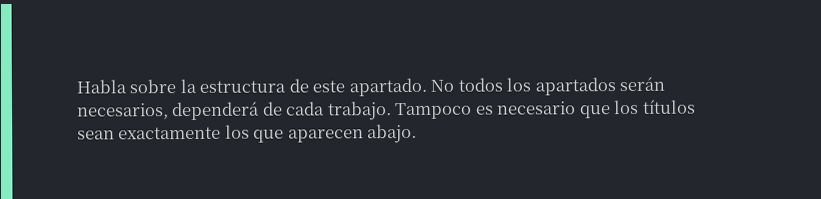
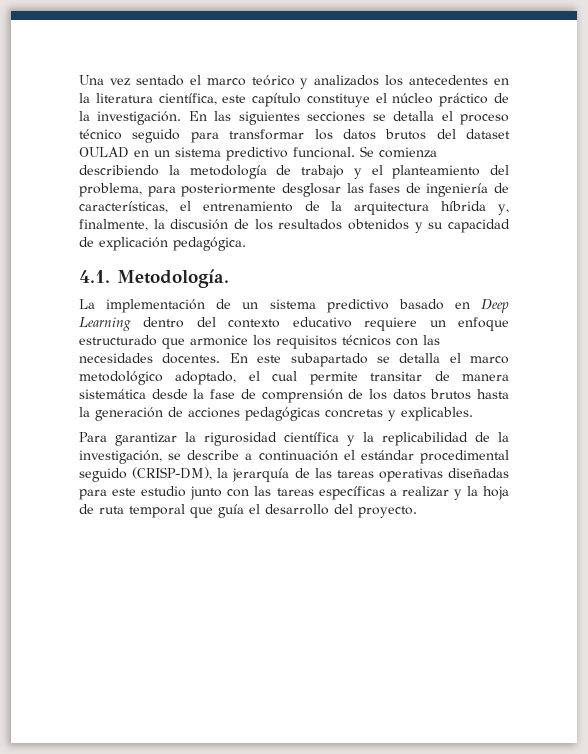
[76,76,666,97] [77,99,696,121] [77,123,418,144] Habla sobre la estructura de este apartado. No todos los apartados serán necesarios, dependerá de cada trabajo. Tampoco es necesario que los títulos sean exactamente los que aparecen abajo. -> [79,75,509,89] [79,93,509,107] [79,111,510,125] [79,129,510,143] [79,146,437,161] [79,165,509,179] [79,183,509,197] [79,201,510,215] [79,219,511,233] [79,237,246,251] [79,269,229,288] [79,299,509,313] [79,317,509,331] [79,335,440,349] [79,353,509,367] [79,371,509,385] [79,389,509,403] [79,407,473,421] [79,432,509,446] [79,450,510,464] [79,467,509,482] [79,486,509,500] [79,504,417,518] Una vez sentado el marco teórico y analizados los antecedentes en la literatura científica, este capítulo constituye el núcleo práctico de la investigación. En las siguientes secciones se detalla el proceso técnico seguido para transformar los datos brutos del dataset OULAD en un sistema predictivo funcional. Se comienza describiendo la metodología de trabajo y el planteamiento del problema, para posteriormente desglosar las fases de ingeniería de características, el entrenamiento de la arquitectura híbrida y, finalmente, la discusión de los resultados obtenidos y su capacidad de explicación pedagógica. // 4.1. Metodología. // La implementación de un sistema predictivo basado en Deep Learning dentro del contexto educativo requiere un enfoque estructurado que armonice los requisitos técnicos con las necesidades docentes. En este subapartado se detalla el marco metodológico adoptado, el cual permite transitar de manera sistemática desde la fase de comprensión de los datos brutos hasta la generación de acciones pedagógicas concretas y explicables. // Para garantizar la rigurosidad científica y la replicabilidad de la investigación, se describe a continuación el estándar procedimental seguido (CRISP-DM), la jerarquía de las tareas operativas diseñadas para este estudio junto con las tareas específicas a realizar y la hoja de ruta temporal que guía el desarrollo del proyecto.

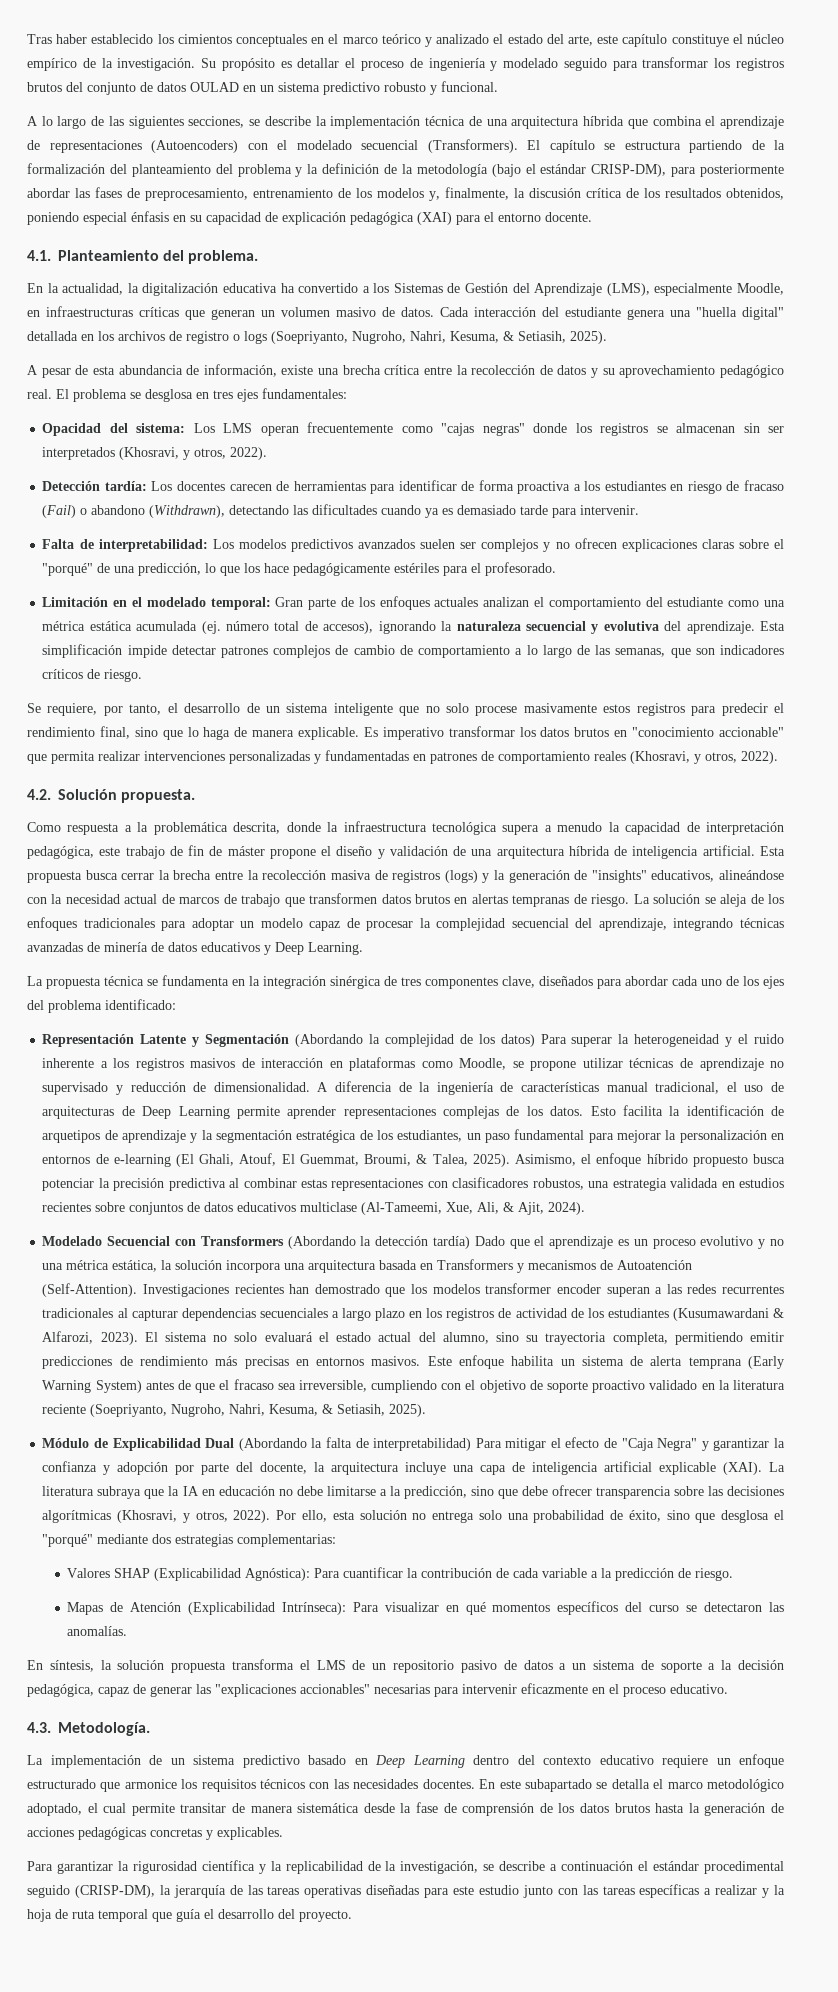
[79,75,509,89] [79,93,217,105] Una vez sentado el marco teórico y analizados los antecedentes en la literatura científica, -> [27,34,593,47] Tras haber establecido los cimientos conceptuales en el marco teórico y analizado el estado del arte,
[439,93,489,107] práctico -> [27,58,77,71] empírico
[188,111,510,125] [79,129,122,140] En las siguientes secciones se detalla el proceso técnico -> [201,58,559,71] Su propósito es detallar el proceso de ingeniería y modelado
[342,129,376,140] datos -> [736,58,785,71] registros
[466,129,510,139] dataset -> [87,82,186,95] conjunto de datos
(288, 154) none -> [384,82,437,95] robusto y
[360,146,437,158] [79,165,509,179] [79,183,142,197] Se comienza describiendo la metodología de trabajo y el planteamiento del problema, -> [27,116,784,129] [27,139,785,153] [27,163,667,177] // A lo largo de las siguientes secciones, se describe la implementación técnica de una arquitectura híbrida que combina el aprendizaje de representaciones (Autoencoders) con el modelado secuencial (Transformers). El capítulo se estructura partiendo de la formalización del planteamiento del problema y la definición de la metodología (bajo el estándar CRISP-DM),
[281,183,341,197] desglosar -> [27,188,70,198] abordar
[426,183,509,197] [79,201,487,215] ingeniería de características, el entrenamiento de la arquitectura híbrida -> [145,188,424,201] preprocesamiento, entrenamiento de los modelos
(229, 224) none -> [586,188,622,198] crítica
[348,219,511,233] [79,237,246,251] [79,270,110,283] obtenidos y su capacidad de explicación pedagógica. // 4.1. -> [726,188,784,200] [27,211,592,225] [27,250,259,264] [27,283,784,296] [27,306,784,320] [27,331,607,344] [27,364,785,378] [27,388,347,402] [42,422,785,436] [42,447,268,460] [42,480,784,494] [42,504,640,518] [42,538,785,552] [42,562,557,576] [42,596,785,610] [42,621,786,634] [42,644,785,658] [42,669,143,682] [27,703,785,716] [27,726,784,740] [27,750,778,764] [27,789,196,803] [27,821,784,835] [27,845,785,859] [27,870,784,883] [27,893,785,907] [27,917,784,931] [27,942,363,955] [27,975,784,989] [27,999,176,1013] [42,1034,785,1047] [42,1057,784,1071] [42,1081,785,1095] [42,1105,784,1119] [42,1129,785,1143] [42,1153,786,1167] [42,1177,785,1191] [42,1202,586,1215] [42,1236,784,1249] [42,1259,693,1273] [42,1283,785,1297] [42,1308,785,1321] [42,1331,784,1345] [42,1355,785,1369] [42,1379,785,1393] [42,1404,427,1417] [42,1437,785,1451] [42,1461,786,1475] [42,1485,784,1499] [42,1510,784,1523] [42,1534,337,1547] [67,1567,734,1581] [67,1601,784,1615] [67,1626,128,1636] [27,1659,785,1673] [27,1683,728,1697] [27,1722,51,1733] obtenidos, poniendo especial énfasis en su capacidad de explicación pedagógica (XAI) para el entorno docente. // 4.1. Planteamiento del problema. // En la actualidad, la digitalización educativa ha convertido a los Sistemas de Gestión del Aprendizaje (LMS), especialmente Moodle, en infraestructuras críticas que generan un volumen masivo de datos. Cada interacción del estudiante genera una "huella digital" detallada en los archivos de registro o logs (Soepriyanto, Nugroho, Nahri, Kesuma, & Setiasih, 2025). // A pesar de esta abundancia de información, existe una brecha crítica entre la recolección de datos y su aprovechamiento pedagógico real. El problema se desglosa en tres ejes fundamentales: // Opacidad del sistema: Los LMS operan frecuentemente como "cajas negras" donde los registros se almacenan sin ser interpretados (Khosravi, y otros, 2022). // Detección tardía: Los docentes carecen de herramientas para identificar de forma proactiva a los estudiantes en riesgo de fracaso (Fail) o abandono (Withdrawn), detectando las dificultades cuando ya es demasiado tarde para intervenir. // Falta de interpretabilidad: Los modelos predictivos avanzados suelen ser complejos y no ofrecen explicaciones claras sobre el "porqué" de una predicción, lo que los hace pedagógicamente estériles para el profesorado. // Limitación en el modelado temporal: Gran parte de los enfoques actuales analizan el comportamiento del estudiante como una métrica estática acumulada (ej. número total de accesos), ignorando la naturaleza secuencial y evolutiva del aprendizaje. Esta simplificación impide detectar patrones complejos de cambio de comportamiento a lo largo de las semanas, que son indicadores críticos de riesgo. // Se requiere, por tanto, el desarrollo de un sistema inteligente que no solo procese masivamente estos registros para predecir el rendimiento final, sino que lo haga de manera explicable. Es imperativo transformar los datos brutos en "conocimiento accionable" que permita realizar intervenciones personalizadas y fundamentadas en patrones de comportamiento reales (Khosravi, y otros, 2022). // 4.2. Solución propuesta. // Como respuesta a la problemática descrita, donde la infraestructura tecnológica supera a menudo la capacidad de interpretación pedagógica, este trabajo de fin de máster propone el diseño y validación de una arquitectura híbrida de inteligencia artificial. Esta propuesta busca cerrar la brecha entre la recolección masiva de registros (logs) y la generación de "insights" educativos, alineándose con la necesidad actual de marcos de trabajo que transformen datos brutos en alertas tempranas de riesgo. La solución se aleja de los enfoques tradicionales para adoptar un modelo capaz de procesar la complejidad secuencial del aprendizaje, integrando técnicas avanzadas de minería de datos educativos y Deep Learning. // La propuesta técnica se fundamenta en la integración sinérgica de tres componentes clave, diseñados para abordar cada uno de los ejes del problema identificado: // Representación Latente y Segmentación (Abordando la complejidad de los datos) Para superar la heterogeneidad y el ruido inherente a los registros masivos de interacción en plataformas como Moodle, se propone utilizar técnicas de aprendizaje no supervisado y reducción de dimensionalidad. A diferencia de la ingeniería de características manual tradicional, el uso de arquitecturas de Deep Learning permite aprender representaciones complejas de los datos. Esto facilita la identificación de arquetipos de aprendizaje y la segmentación estratégica de los estudiantes, un paso fundamental para mejorar la personalización en entornos de e-learning (El Ghali, Atouf, El Guemmat, Broumi, & Talea, 2025). Asimismo, el enfoque híbrido propuesto busca potenciar la precisión predictiva al combinar estas representaciones con clasificadores robustos, una estrategia validada en estudios recientes sobre conjuntos de datos educativos multiclase (Al-Tameemi, Xue, Ali, & Ajit, 2024). // Modelado Secuencial con Transformers (Abordando la detección tardía) Dado que el aprendizaje es un proceso evolutivo y no una métrica estática, la solución incorpora una arquitectura basada en Transformers y mecanismos de Autoatención (Self-Attention). Investigaciones recientes han demostrado que los modelos transformer encoder superan a las redes recurrentes tradicionales al capturar dependencias secuenciales a largo plazo en los registros de actividad de los estudiantes (Kusumawardani & Alfarozi, 2023). El sistema no solo evaluará el estado actual del alumno, sino su trayectoria completa, permitiendo emitir predicciones de rendimiento más precisas en entornos masivos. Este enfoque habilita un sistema de alerta temprana (Early Warning System) antes de que el fracaso sea irreversible, cumpliendo con el objetivo de soporte proactivo validado en la literatura reciente (Soepriyanto, Nugroho, Nahri, Kesuma, & Setiasih, 2025). // Módulo de Explicabilidad Dual (Abordando la falta de interpretabilidad) Para mitigar el efecto de "Caja Negra" y garantizar la confianza y adopción por parte del docente, la arquitectura incluye una capa de inteligencia artificial explicable (XAI). La literatura subraya que la IA en educación no debe limitarse a la predicción, sino que debe ofrecer transparencia sobre las decisiones algorítmicas (Khosravi, y otros, 2022). Por ello, esta solución no entrega solo una probabilidad de éxito, sino que desglosa el "porqué" mediante dos estrategias complementarias: // Valores SHAP (Explicabilidad Agnóstica): Para cuantificar la contribución de cada variable a la predicción de riesgo. // Mapas de Atención (Explicabilidad Intrínseca): Para visualizar en qué momentos específicos del curso se detectaron las anomalías. // En síntesis, la solución propuesta transforma el LMS de un repositorio pasivo de datos a un sistema de soporte a la decisión pedagógica, capaz de generar las "explicaciones accionables" necesarias para intervenir eficazmente en el proceso educativo. // 4.3.

